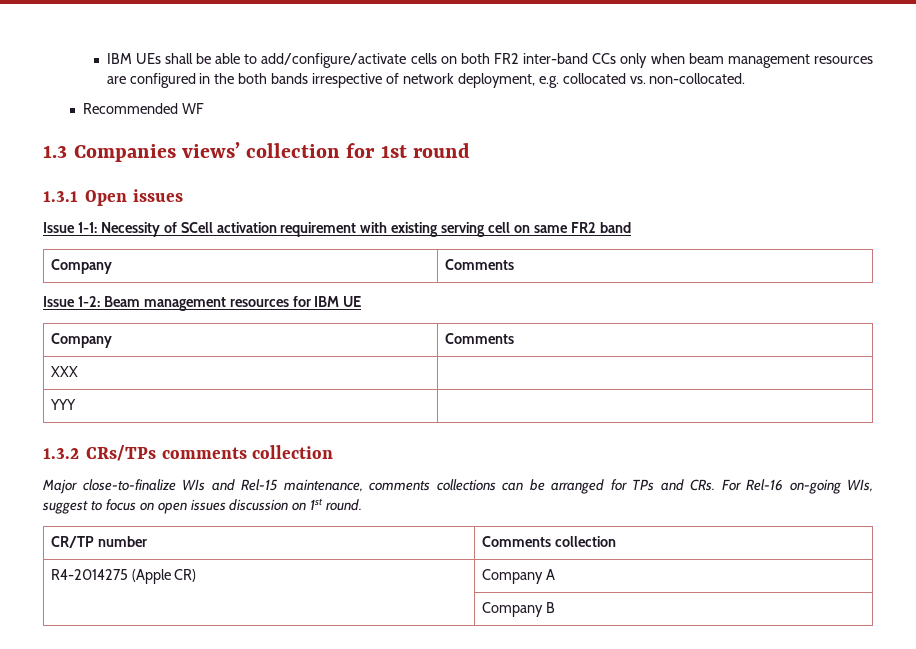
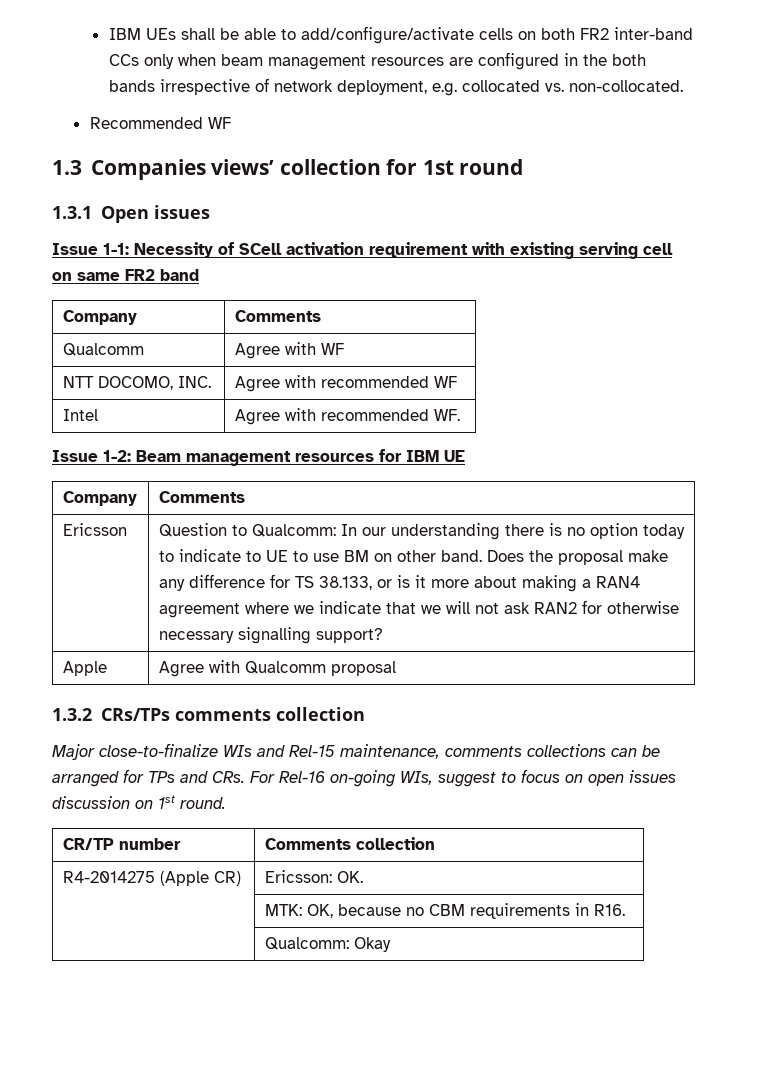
(514, 264) none -> [62,343,144,356] [234,342,344,359] [62,376,211,390] [234,375,457,392] [62,409,98,421] [234,408,460,425] // Qualcomm | Agree with WF // NTT DOCOMO, INC. | Agree with recommended WF // Intel | Agree with recommended WF.
[50,366,78,377] [49,399,76,410] XXX | // YYY | -> [62,523,127,536] [158,523,685,540] [158,549,668,565] [158,574,640,592] [158,600,679,618] [158,627,383,644] [62,661,107,676] [158,660,396,677] Ericsson | Question to Qualcomm: In our understanding there is no option today to indicate to UE to use BM on other band. Does the proposal make any difference for TS 38.133, or is it more about making a RAN4 agreement where we indicate that we will not ask RAN2 for otherwise necessary signalling support? // Apple | Agree with Qualcomm proposal
[481,569,555,584] [481,602,555,617] Company A // | Company B -> [264,870,363,883] [264,903,625,919] [264,937,391,952] Ericsson: OK. // | MTK: OK, because no CBM requirements in R16. // | Qualcomm: Okay

